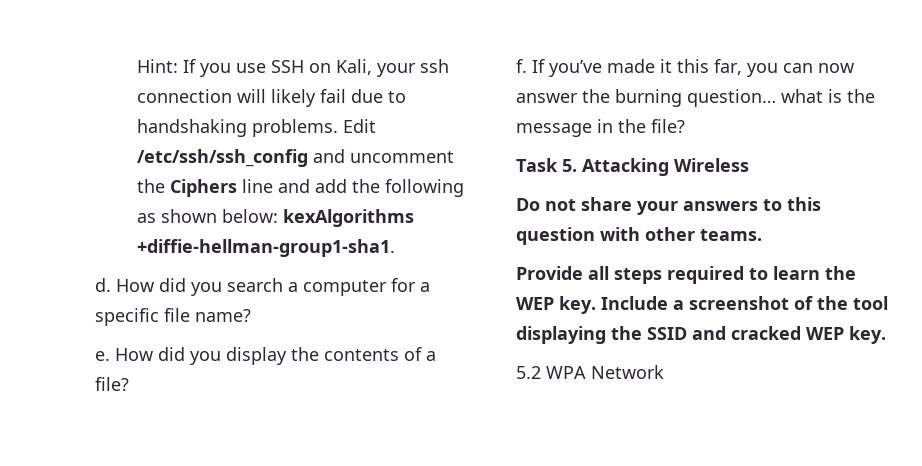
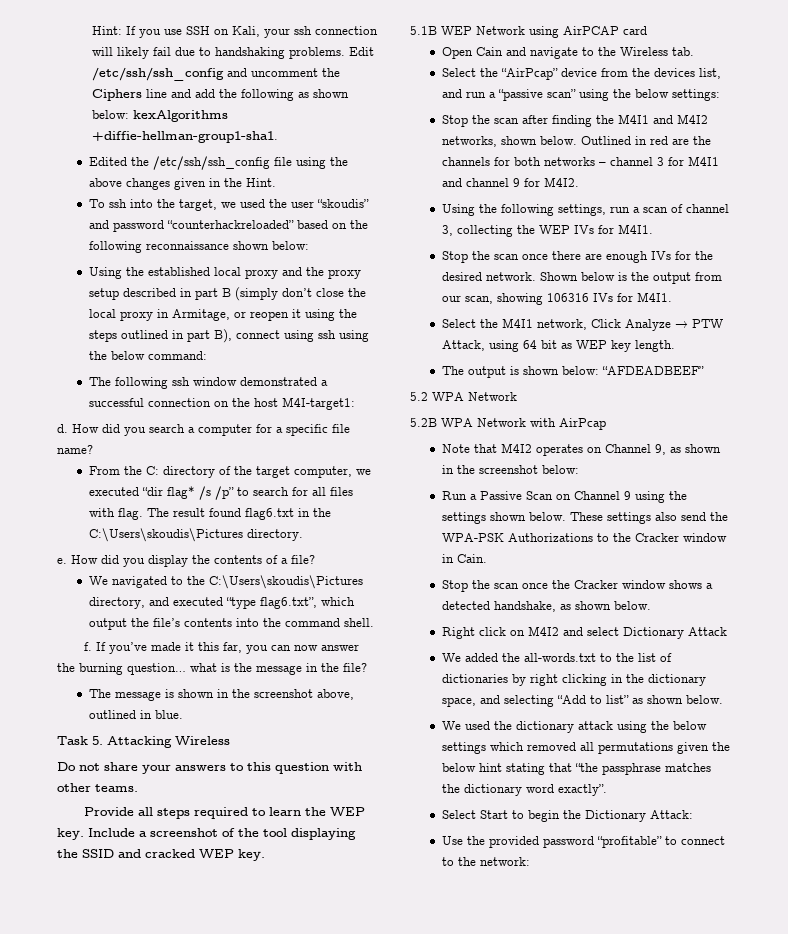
(396, 248) none -> [88,156,348,170] [88,178,276,190] [88,199,369,211] [88,220,368,232] [88,241,309,253] [88,267,361,279] [88,287,366,301] [88,309,357,321] [88,329,369,343] [88,351,207,360] [88,377,328,389] [88,397,355,410] // Edited the /etc/ssh/ssh_config file using the above changes given in the Hint. // To ssh into the target, we used the user “skoudis” and password “counterhackreloaded” based on the following reconnaissance shown below: // Using the established local proxy and the proxy setup described in part B (simply don’t close the local proxy in Armitage, or reopen it using the steps outlined in part B), connect using ssh using the below command: // The following ssh window demonstrated a successful connection on the host M4I-target1:
(251, 315) none -> [88,466,371,478] [88,486,353,500] [88,508,331,520] [88,528,303,542] // From the C: directory of the target computer, we executed “dir flag* /s /p” to search for all files with flag. The result found flag6.txt in the C:\Users\skoudis\Pictures directory.
(129, 384) none -> [88,575,363,589] [88,597,355,609] [88,618,374,630] // We navigated to the C:\Users\skoudis\Pictures directory, and executed “type flag6.txt”, which output the file’s contents into the command shell.
(685, 126) none -> [88,689,354,701] [88,710,183,719] // The message is shown in the screenshot above, outlined in blue.
[516,365,664,379] 5.2 WPA Network -> [410,26,647,38] [441,47,694,59] [441,68,721,80] [441,89,720,101] [441,114,708,127] [441,136,711,147] [441,156,719,166] [441,177,579,187] [441,204,729,216] [441,224,653,237] [441,251,713,263] [441,272,722,284] [441,292,672,305] [441,318,723,331] [441,340,675,352] [441,366,704,378] [410,392,517,401] [410,418,606,430] [441,443,721,456] [441,465,579,474] [441,491,687,503] [441,512,728,524] [441,533,727,542] [441,554,487,563] [441,580,713,592] [441,601,651,612] [441,626,727,639] [441,653,672,662] [441,674,706,686] [441,695,723,707] [441,721,707,733] [441,742,730,754] [441,763,711,775] [441,784,607,796] [441,810,693,822] [441,836,725,848] [441,857,530,866] 5.1B WEP Network using AirPCAP card // Open Cain and navigate to the Wireless tab. // Select the “AirPcap” device from the devices list, and run a “passive scan” using the below settings: // Stop the scan after finding the M4I1 and M4I2 networks, shown below. Outlined in red are the channels for both networks – channel 3 for M4I1 and channel 9 for M4I2. // Using the following settings, run a scan of channel 3, collecting the WEP IVs for M4I1. // Stop the scan once there are enough IVs for the desired network. Shown below is the output from our scan, showing 106316 IVs for M4I1. // Select the M4I1 network, Click Analyze → PTW Attack, using 64 bit as WEP key length. // The output is shown below: “AFDEADBEEF” // 5.2 WPA Network // 5.2B WPA Network with AirPcap // Note that M4I2 operates on Channel 9, as shown in the screenshot below: // Run a Passive Scan on Channel 9 using the settings shown below. These settings also send the WPA-PSK Authorizations to the Cracker window in Cain. // Stop the scan once the Cracker window shows a detected handshake, as shown below. // Right click on M4I2 and select Dictionary Attack // We added the all-words.txt to the list of dictionaries by right clicking in the dictionary space, and selecting “Add to list” as shown below. // We used the dictionary attack using the below settings which removed all permutations given the below hint stating that “the passphrase matches the dictionary word exactly”. // Select Start to begin the Dictionary Attack: // Use the provided password “profitable” to connect to the network:

